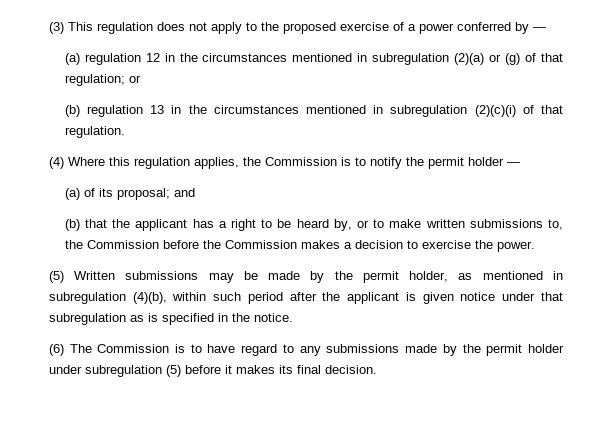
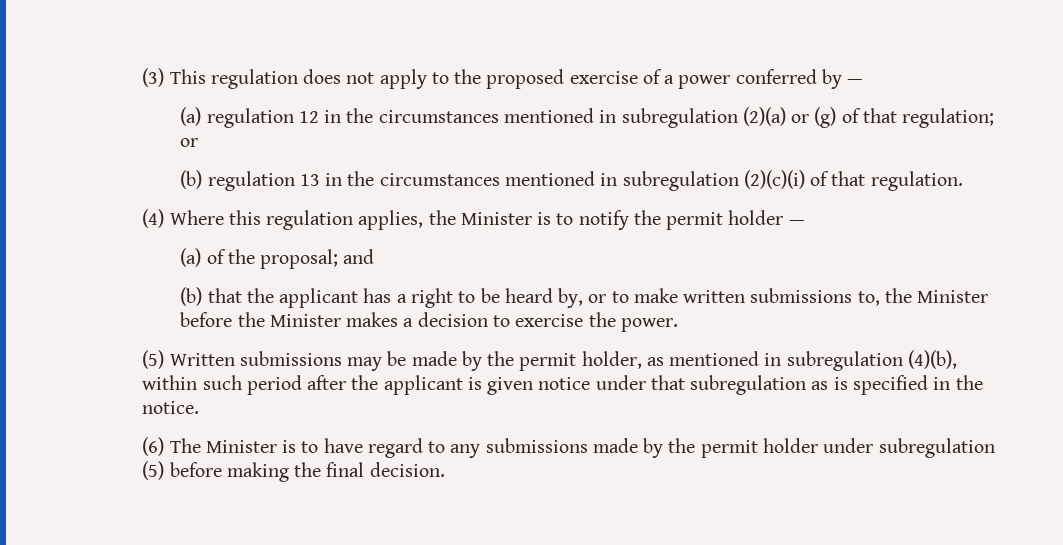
[264,157,337,166] Commission -> [460,212,532,225] Minister
[98,188,113,197] its -> [227,249,255,264] the
[86,240,159,249] Commission -> [917,290,989,303] Minister
[224,240,297,249] Commission -> [269,314,341,327] Minister
[97,344,170,353] Commission -> [205,440,277,453] Minister
[224,365,293,374] it makes its -> [226,462,322,482] making the

